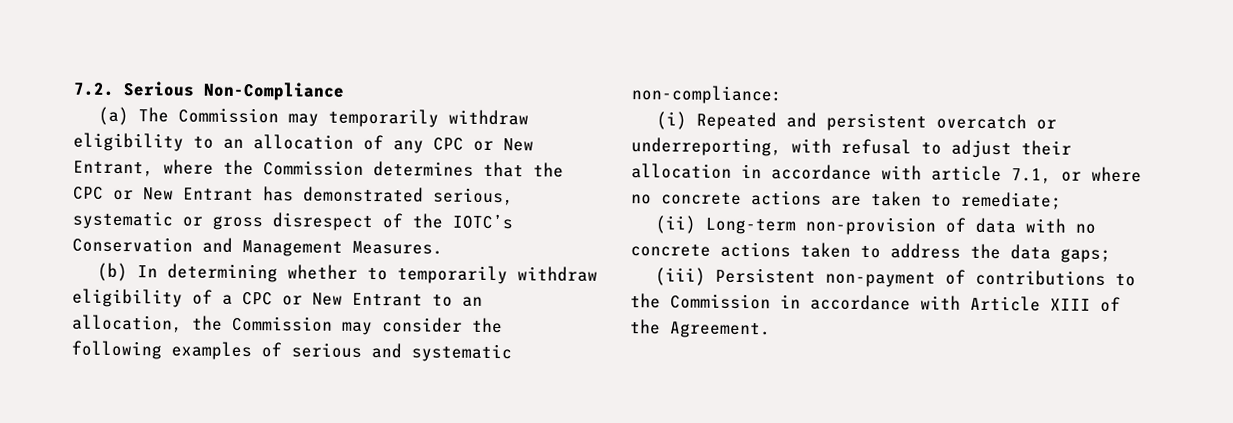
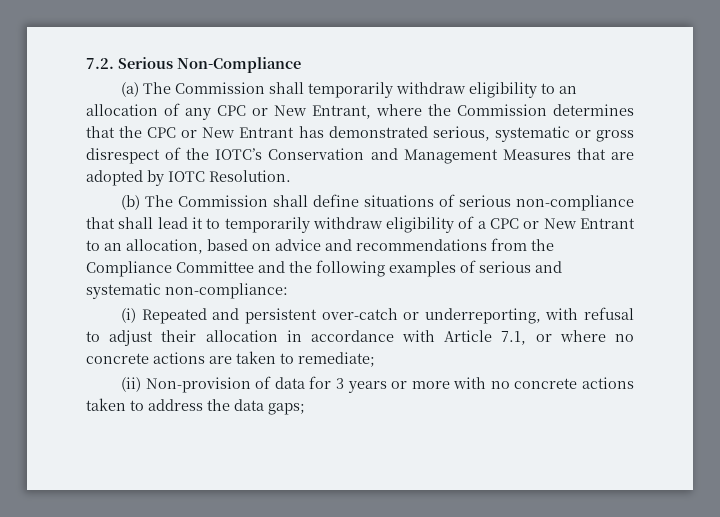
[288,113,320,127] may -> [269,82,305,94] shall
[352,240,443,255] [97,262,359,283] Measures. // (b) In determining whether -> [502,148,634,160] [86,170,291,186] [121,194,634,211] [86,217,203,229] Measures that are adopted by IOTC Resolution. // (b) The Commission shall define situations of serious non-compliance that shall lead it
[192,315,463,336] the Commission may consider -> [207,238,554,251] [86,261,285,277] based on advice and recommendations from the Compliance Committee and
[936,113,1028,130] overcatch -> [321,308,398,320] over-catch
[931,165,1002,182] article -> [444,330,493,342] Article
[705,216,1017,236] Long-term non-provision of data -> [145,376,450,393] Non-provision of data for 3 years or more
[655,267,1137,288] [630,293,1121,313] [630,319,771,339] // (iii) Persistent non-payment of contributions to the Commission in accordance with Article XIII of the Agreement. -> (305, 409) none

